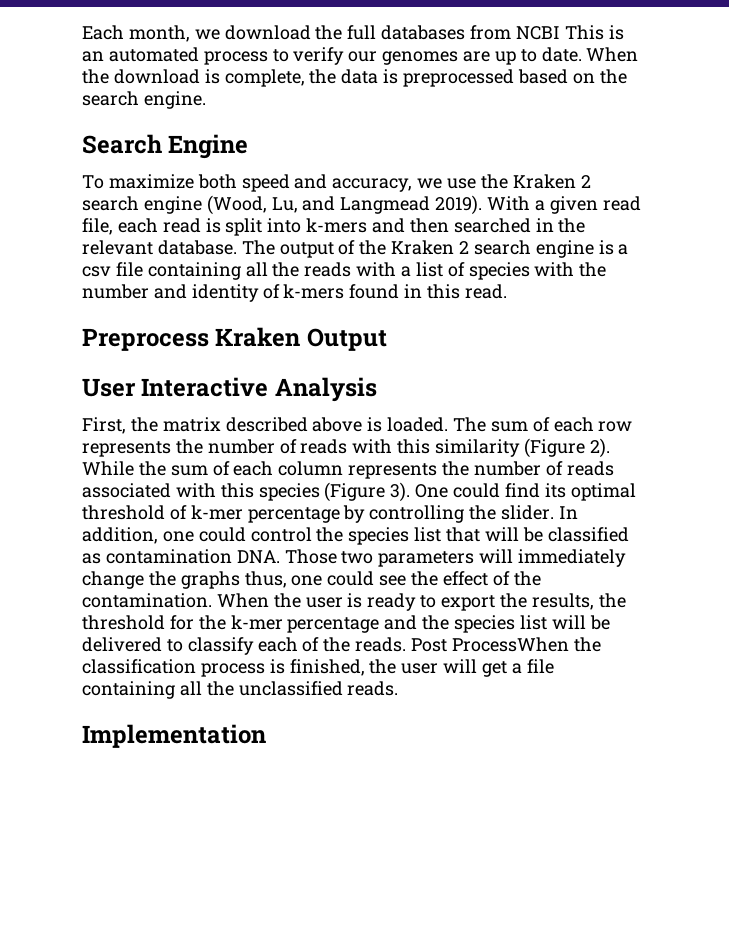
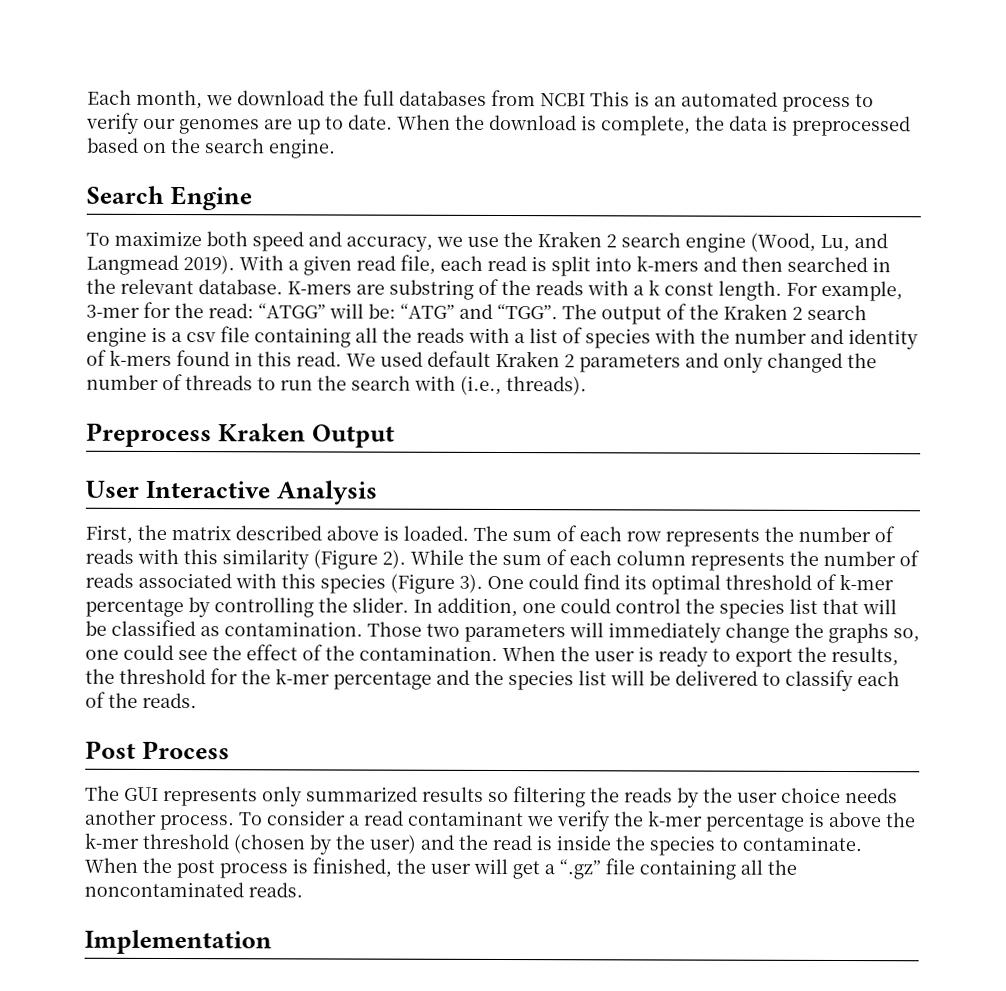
(237, 247) none -> [287,278,903,302] [86,301,558,320] K-mers are substring of the reads with a k const length. For example, 3-mer for the read: “ATGG” will be: “ATG” and “TGG”.
(507, 291) none -> [346,350,877,374] [86,373,587,396] We used default Kraken 2 parameters and only changed the number of threads to run the search with (i.e., threads).
[105,549,280,564] contamination DNA. -> [224,621,363,637] contamination.
[244,571,287,588] thus, -> [893,628,920,643] so,
[411,637,601,652] [82,659,196,674] Post ProcessWhen the classification -> [85,740,230,760] [85,785,898,808] [85,809,916,832] [84,832,862,856] [84,857,215,879] // Post Process // The GUI represents only summarized results so filtering the reads by the user choice needs another process. To consider a read contaminant we verify the k-mer percentage is above the k-mer threshold (chosen by the user) and the read is inside the species to contaminate. When the post
[526,659,554,674] [82,681,343,699] file containing all the unclassified -> [559,858,797,880] [84,881,244,898] “.gz” file containing all the noncontaminated

